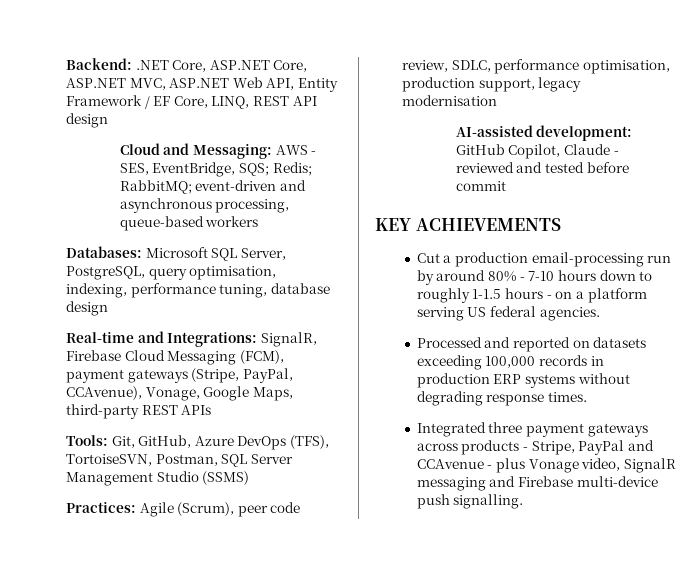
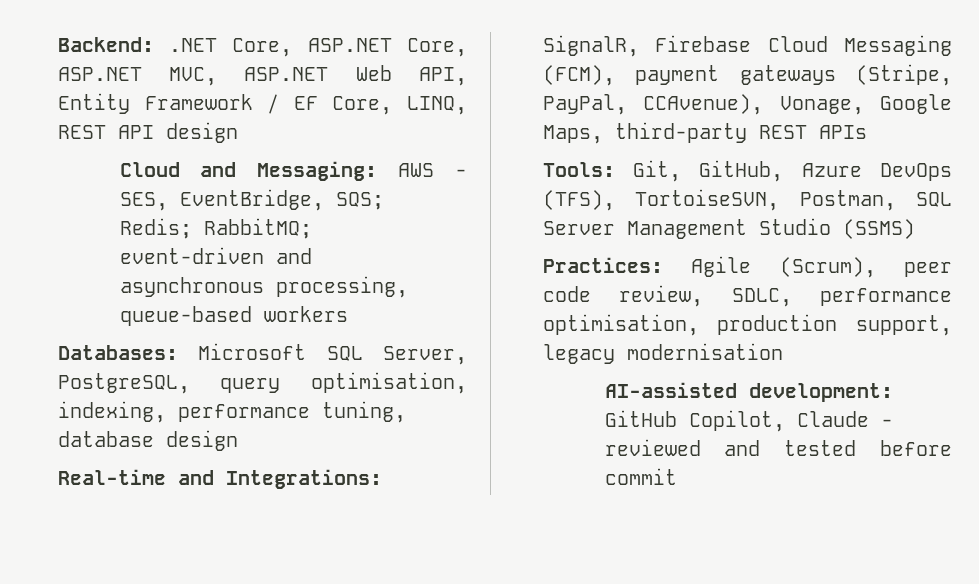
[375,218,561,231] [416,252,672,267] [416,270,653,285] [416,288,647,303] [416,306,600,321] [416,337,647,352] [416,355,604,370] [416,373,630,388] [416,391,588,406] [416,422,648,437] [416,440,654,455] [416,458,676,473] [416,476,658,491] [416,494,524,509] // KEY ACHIEVEMENTS // Cut a production email-processing run by around 80% - 7-10 hours down to roughly 1-1.5 hours - on a platform serving US federal agencies. // Processed and reported on datasets exceeding 100,000 records in production ERP systems without degrading response times. // Integrated three payment gateways across products - Stripe, PayPal and CCAvenue - plus Vonage video, SignalR messaging and Firebase multi-device push signalling. -> (677, 476) none

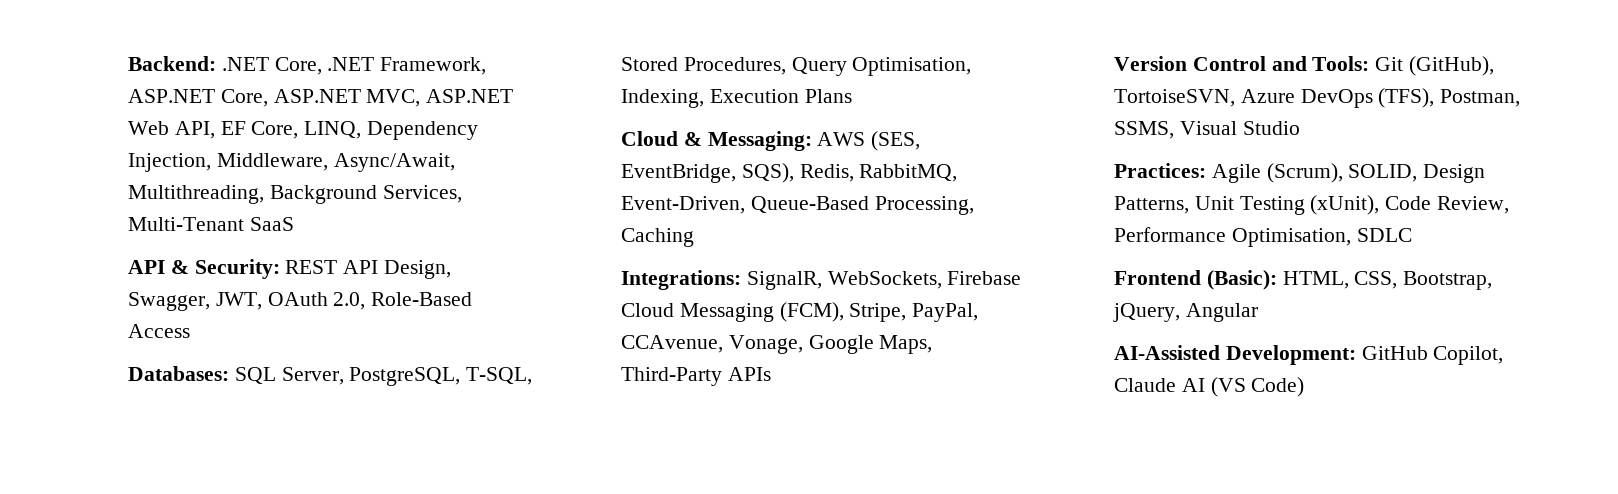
(293, 47) none -> [327,57,487,75] .NET Framework,
[57,93,468,115] [57,122,238,143] [119,161,467,181] [119,189,384,211] [119,218,312,239] [119,247,312,264] [119,276,408,298] [119,306,348,326] Entity Framework / EF Core, LINQ, REST API design // Cloud and Messaging: AWS - SES, EventBridge, SQS; Redis; RabbitMQ; event-driven and asynchronous processing, queue-based workers -> [220,121,478,140] [127,153,455,172] [127,185,462,204] [127,217,294,231] [127,259,451,279] [127,292,473,311] [127,324,190,338] EF Core, LINQ, Dependency Injection, Middleware, Async/Await, Multithreading, Background Services, Multi-Tenant SaaS // API & Security: REST API Design, Swagger, JWT, OAuth 2.0, Role-Based Access
[198,343,307,360] Microsoft -> (229, 373) none
[220,372,467,394] [57,401,406,423] [57,430,238,451] [57,469,214,485] query optimisation, indexing, performance tuning, database design // Real-time and -> [466,367,533,385] [620,57,972,76] [620,89,852,108] [620,131,921,151] [620,163,958,183] [620,196,974,215] [620,228,694,247] T-SQL, Stored Procedures, Query Optimisation, Indexing, Execution Plans // Cloud & Messaging: AWS (SES, EventBridge, SQS), Redis, RabbitMQ, Event-Driven, Queue-Based Processing, Caching //
(639, 46) none -> [827,271,942,289] WebSockets,
[635,64,952,86] [542,94,764,115] payment gateways (Stripe, PayPal, CCAvenue), -> [849,303,979,322] [620,335,723,353] Stripe, PayPal, CCAvenue,
[614,122,807,143] third-party REST -> [620,367,722,386] Third-Party
[542,160,953,182] [542,189,952,211] [542,219,747,239] Tools: Git, GitHub, Azure DevOps (TFS), TortoiseSVN, Postman, SQL Server Management -> [1113,56,1494,76] [1113,88,1521,108] [1113,121,1237,139] Version Control and Tools: Git (GitHub), TortoiseSVN, Azure DevOps (TFS), Postman, SSMS, Visual
[842,219,915,239] (SSMS) -> (1300, 128) none
[904,262,952,277] [542,285,952,307] [542,314,952,336] [542,343,783,364] [604,382,893,402] [604,410,893,432] [604,439,952,456] [604,468,677,485] peer code review, SDLC, performance optimisation, production support, legacy modernisation // AI-assisted development: GitHub Copilot, Claude - reviewed and tested before commit -> [1348,164,1486,183] [1113,195,1509,215] [1113,227,1412,247] [1113,270,1493,290] [1112,303,1258,322] [1113,345,1504,365] [1113,377,1305,397] SOLID, Design Patterns, Unit Testing (xUnit), Code Review, Performance Optimisation, SDLC // Frontend (Basic): HTML, CSS, Bootstrap, jQuery, Angular // AI-Assisted Development: GitHub Copilot, Claude AI (VS Code)

